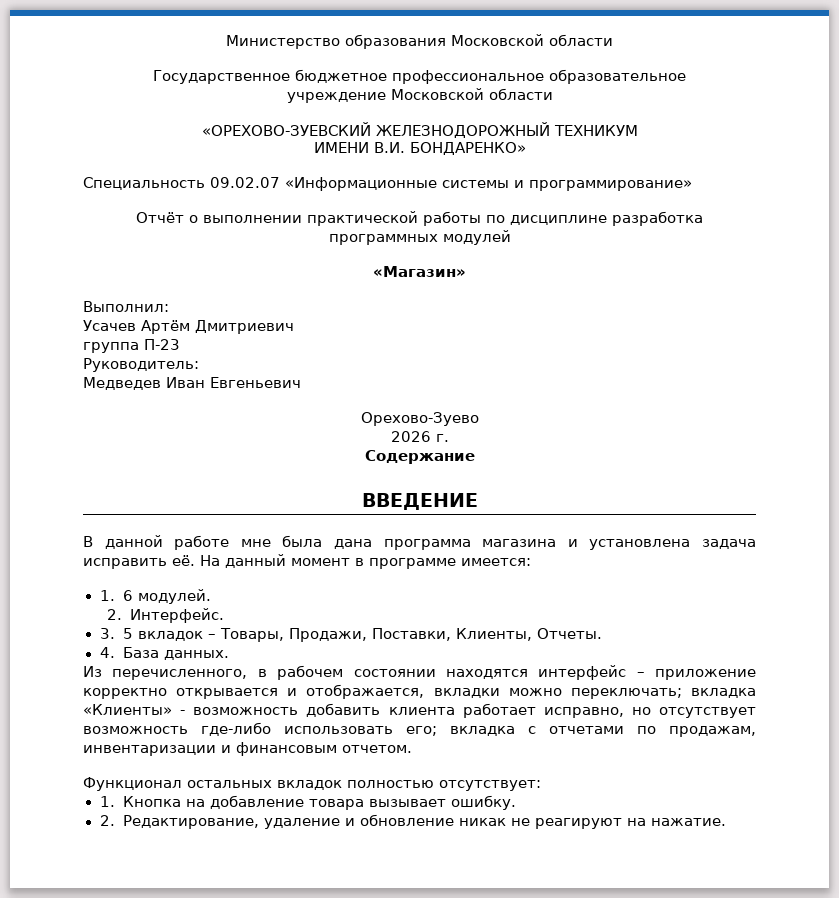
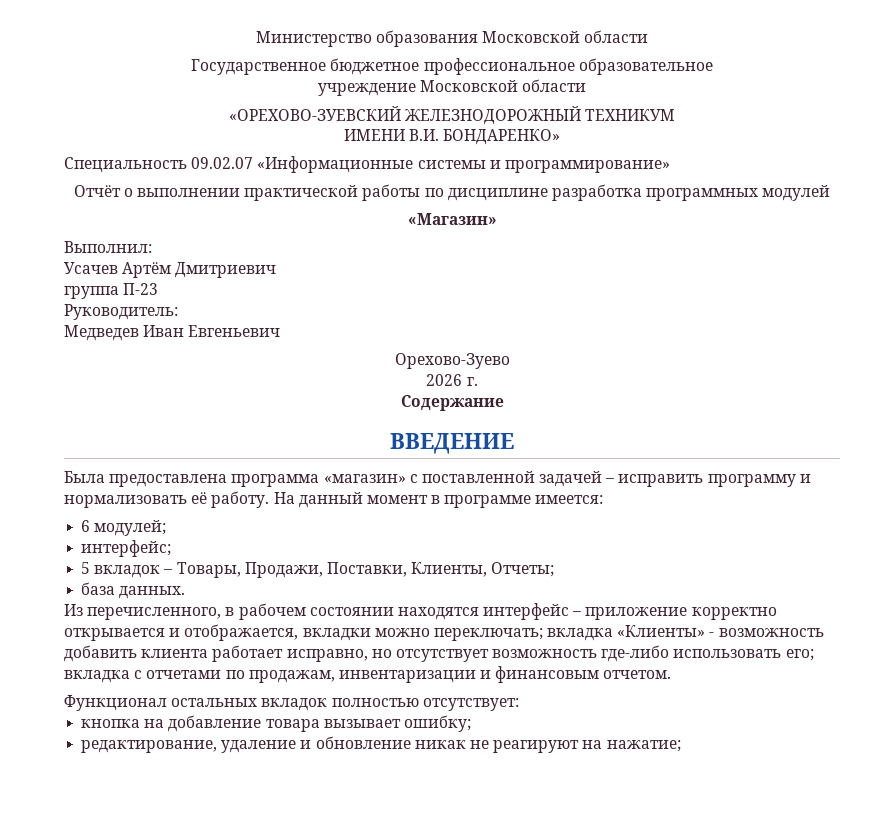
[83,535,757,550] [83,555,195,569] В данной работе мне была дана программа магазина и установлена задача исправить её. -> [64,471,811,487] [64,491,270,508] Была предоставлена программа «магазин» с поставленной задачей – исправить программу и нормализовать её работу.
[99,589,212,604] [106,608,225,623] [99,628,115,639] 1. 6 модулей. // 2. Интерфейс. // 3. -> [81,520,167,536] [81,540,172,557] 6 модулей; // интерфейс; //
[537,628,603,639] [99,647,160,658] Отчеты. // 4. База -> [491,562,555,577] [81,582,116,595] Отчеты; // база
[99,796,182,807] 1. Кнопка -> [81,719,141,728] кнопка
[451,795,517,810] [99,815,260,829] ошибку. // 2. Редактирование, -> [403,715,471,732] [81,740,218,753] ошибку; // редактирование,
[651,818,727,826] нажатие. -> [606,740,681,752] нажатие;

